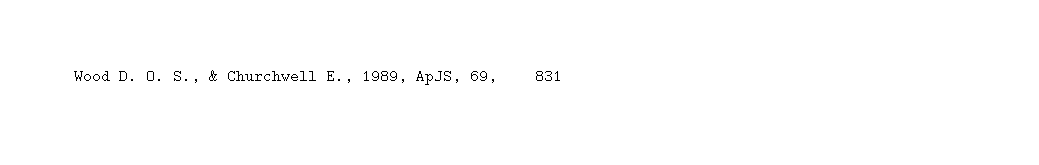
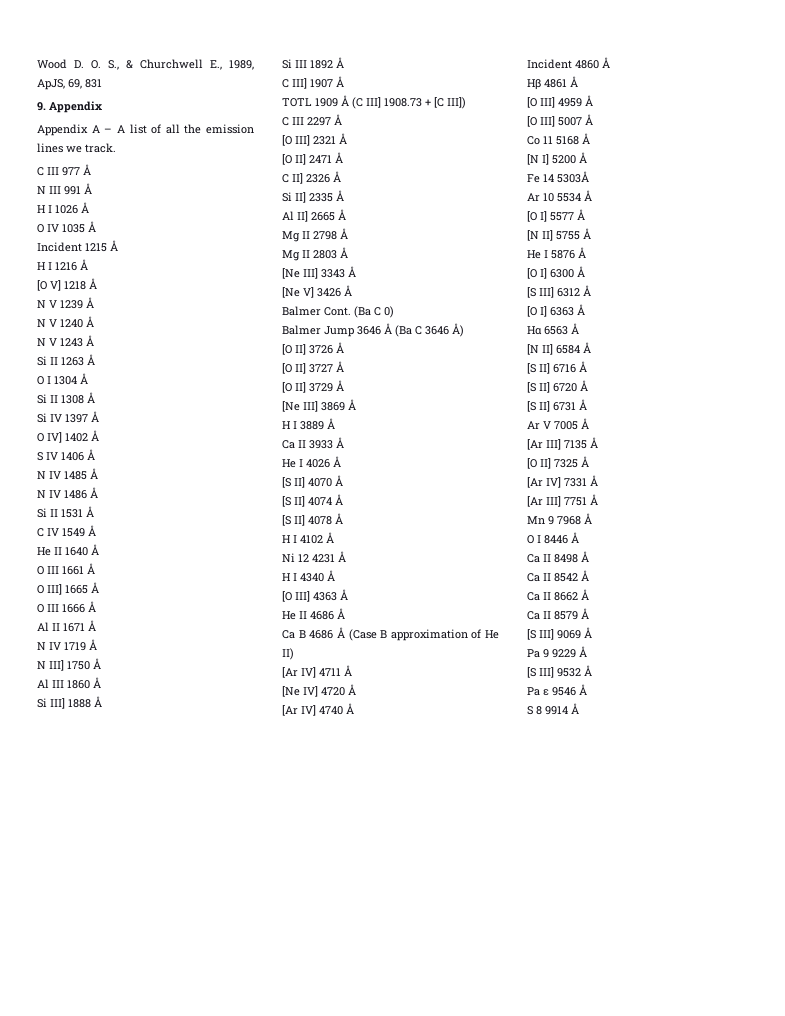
(562, 76) none -> [37,101,102,113] [37,124,254,136] [37,143,116,153] [37,164,91,176] [37,183,92,195] [37,202,89,214] [37,221,96,233] [37,240,118,252] [37,259,88,271] [37,278,97,291] [37,297,94,309] [37,316,94,328] [37,335,94,347] [37,354,95,366] [37,373,88,385] [37,392,95,404] [37,411,99,423] [37,430,99,443] [37,449,95,461] [37,468,98,480] [37,487,98,499] [37,506,94,518] [37,525,96,537] [37,544,99,556] [37,563,95,575] [37,582,99,595] [37,601,96,613] [37,620,96,632] [37,639,97,651] [37,658,101,671] [37,677,101,689] [37,696,102,709] [282,57,344,69] [282,76,344,89] [282,95,466,109] [282,114,342,126] [282,133,347,146] [282,152,343,165] [282,171,341,184] [282,190,344,203] [282,209,346,222] [282,228,348,242] [282,247,348,261] [282,266,356,279] [282,285,352,298] [282,306,394,318] [282,323,464,337] [282,342,344,355] [282,361,344,374] [282,380,344,393] [282,399,356,412] [282,418,335,430] [282,437,344,449] [282,456,341,468] [282,475,343,488] [282,494,343,507] [282,513,343,526] [282,532,334,544] [282,551,346,563] [282,570,335,582] [282,589,348,602] [282,608,345,620] [282,627,499,641] [282,648,294,660] [282,665,352,678] [282,684,356,697] [282,703,354,716] [527,57,610,69] [527,76,578,90] [527,95,593,108] [527,114,593,127] [527,133,590,145] [527,152,587,165] [527,171,589,183] [527,190,592,202] [527,209,585,222] [527,228,591,241] [527,247,586,259] [527,266,585,279] [527,285,591,298] [527,304,585,317] [527,323,579,335] [527,342,591,355] [527,361,587,374] [527,380,588,393] [527,399,587,412] [527,418,589,430] [527,437,598,450] [527,456,589,469] [527,475,598,488] [527,494,598,507] [527,513,592,525] [527,532,579,544] [527,551,589,563] [527,570,589,582] [527,589,589,601] [527,608,589,620] [527,627,592,640] [527,646,587,658] [527,665,592,678] [527,684,587,696] [527,703,579,715] // 9. Appendix // Appendix A – A list of all the emission lines we track. // C III 977 Å // N III 991 Å // H I 1026 Å // O IV 1035 Å // Incident 1215 Å // H I 1216 Å // [O V] 1218 Å // N V 1239 Å // N V 1240 Å // N V 1243 Å // Si II 1263 Å // O I 1304 Å // Si II 1308 Å // Si IV 1397 Å // O IV] 1402 Å // S IV 1406 Å // N IV 1485 Å // N IV 1486 Å // Si II 1531 Å // C IV 1549 Å // He II 1640 Å // O III 1661 Å // O III] 1665 Å // O III 1666 Å // Al II 1671 Å // N IV 1719 Å // N III] 1750 Å // Al III 1860 Å // Si III] 1888 Å // Si III 1892 Å // C III] 1907 Å // TOTL 1909 Å (C III] 1908.73 + [C III]) // C III 2297 Å // [O III] 2321 Å // [O II] 2471 Å // C II] 2326 Å // Si II] 2335 Å // Al II] 2665 Å // Mg II 2798 Å // Mg II 2803 Å // [Ne III] 3343 Å // [Ne V] 3426 Å // Balmer Cont. (Ba C 0) // Balmer Jump 3646 Å (Ba C 3646 Å) // [O II] 3726 Å // [O II] 3727 Å // [O II] 3729 Å // [Ne III] 3869 Å // H I 3889 Å // Ca II 3933 Å // He I 4026 Å // [S II] 4070 Å // [S II] 4074 Å // [S II] 4078 Å // H I 4102 Å // Ni 12 4231 Å // H I 4340 Å // [O III] 4363 Å // He II 4686 Å // Ca B 4686 Å (Case B approximation of He II) // [Ar IV] 4711 Å // [Ne IV] 4720 Å // [Ar IV] 4740 Å // Incident 4860 Å // Hβ 4861 Å // [O III] 4959 Å // [O III] 5007 Å // Co 11 5168 Å // [N I] 5200 Å // Fe 14 5303Å // Ar 10 5534 Å // [O I] 5577 Å // [N II] 5755 Å // He I 5876 Å // [O I] 6300 Å // [S III] 6312 Å // [O I] 6363 Å // Hα 6563 Å // [N II] 6584 Å // [S II] 6716 Å // [S II] 6720 Å // [S II] 6731 Å // Ar V 7005 Å // [Ar III] 7135 Å // [O II] 7325 Å // [Ar IV] 7331 Å // [Ar III] 7751 Å // Mn 9 7968 Å // O I 8446 Å // Ca II 8498 Å // Ca II 8542 Å // Ca II 8662 Å // Ca II 8579 Å // [S III] 9069 Å // Pa 9 9229 Å // [S III] 9532 Å // Pa ε 9546 Å // S 8 9914 Å

